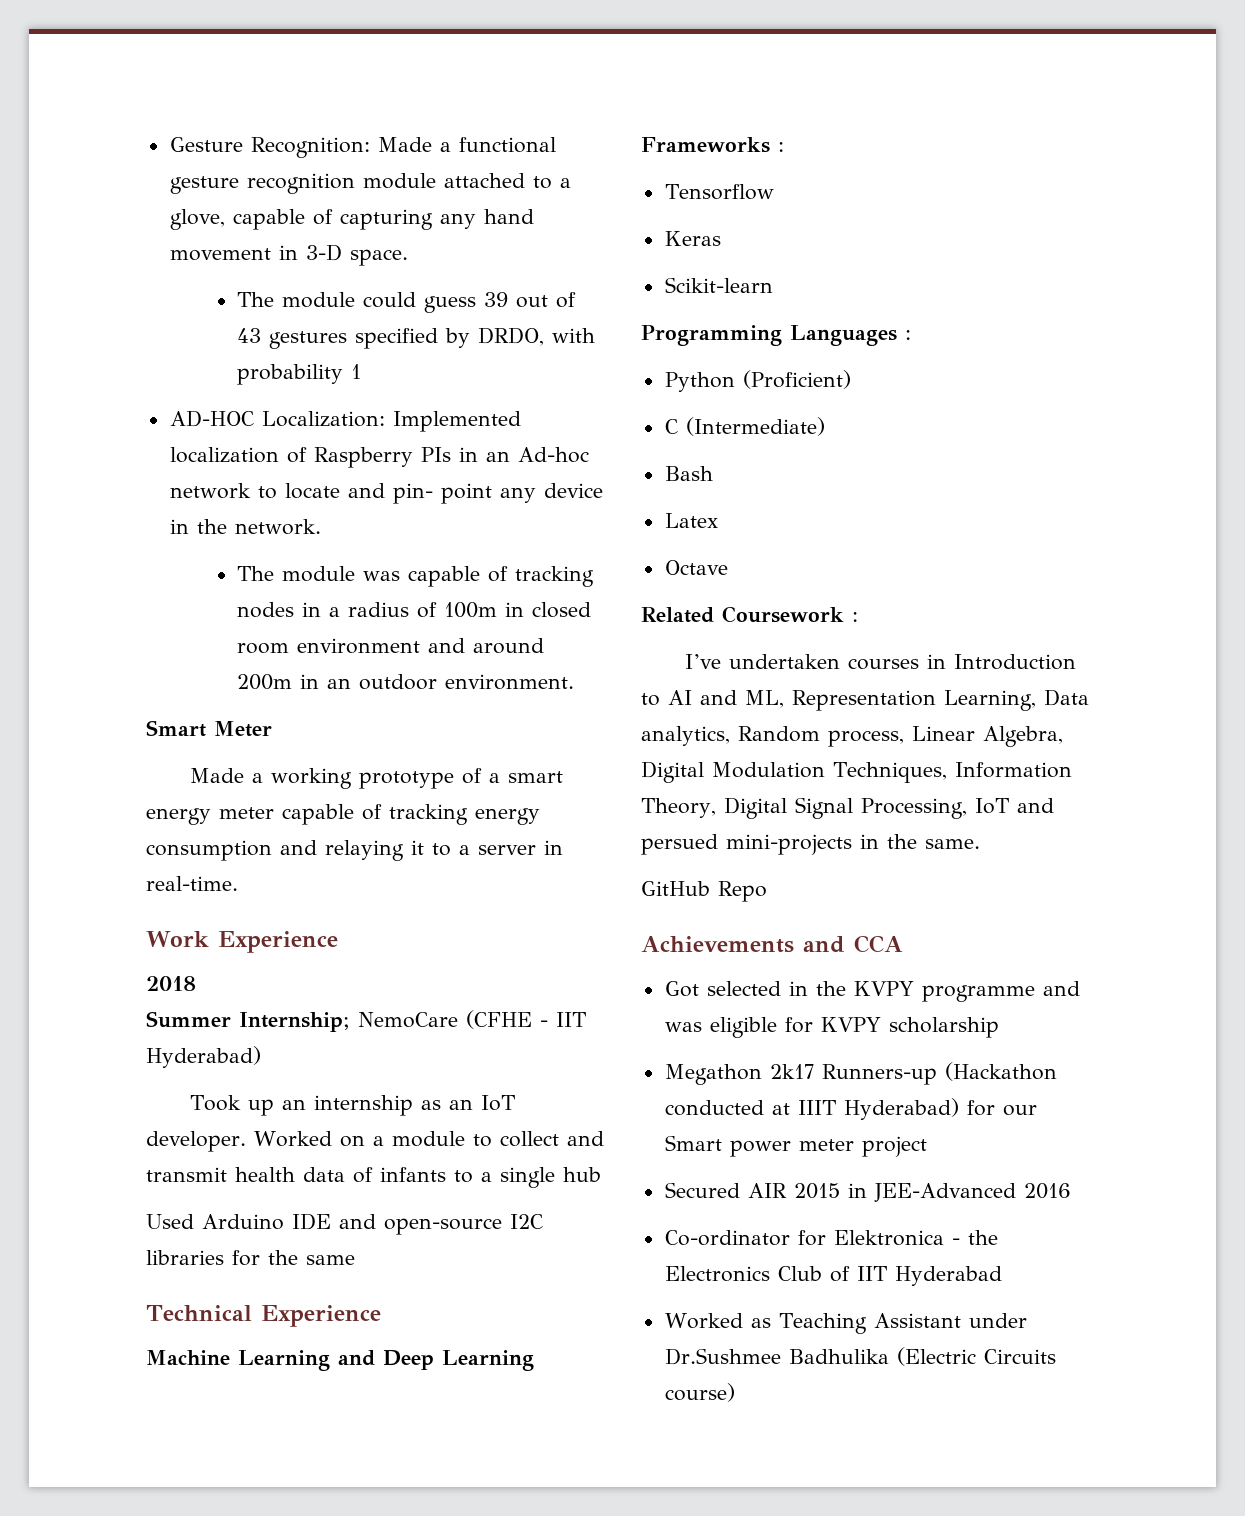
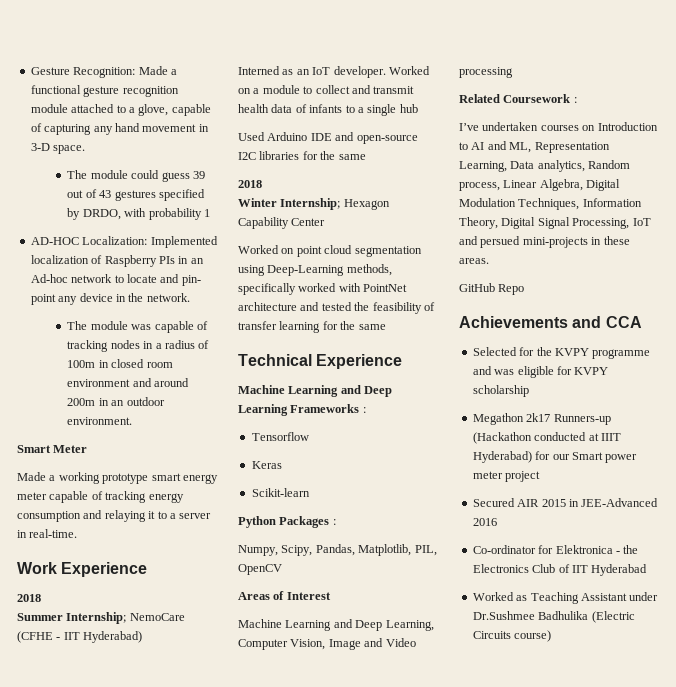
[462,768,501,784] of a -> (149, 478) none
[190,1095,414,1116] Took up an internship -> [238,66,280,75] Interned
(355, 1260) none -> [238,180,262,188] [238,198,390,210] [238,217,326,229] [238,245,422,257] [238,264,392,276] [238,283,408,295] [238,302,435,314] [238,321,386,333] // 2018 // Winter Internship; Hexagon Capability Center // Worked on point cloud segmentation using Deep-Learning methods, specifically worked with PointNet architecture and tested the feasibility of transfer learning for the same
[641,325,911,346] [664,370,851,392] [664,417,825,436] [664,466,713,481] [664,513,718,528] [664,560,728,575] Programming Languages : // Python (Proficient) // C (Intermediate) // Bash // Latex // Octave -> [238,516,336,528] [238,544,437,556] [238,564,282,575] [238,591,331,600] [238,619,434,631] [238,638,416,650] [459,67,513,78] Python Packages : // Numpy, Scipy, Pandas, Matplotlib, PIL, OpenCV // Areas of Interest // Machine Learning and Deep Learning, Computer Vision, Image and Video processing
[927,654,947,669] in -> [582,125,596,131] on
[887,834,980,849] the same. -> [603,236,630,245] [459,258,489,264] these areas.
[664,981,808,997] Got selected in -> [472,347,535,356] Selected for

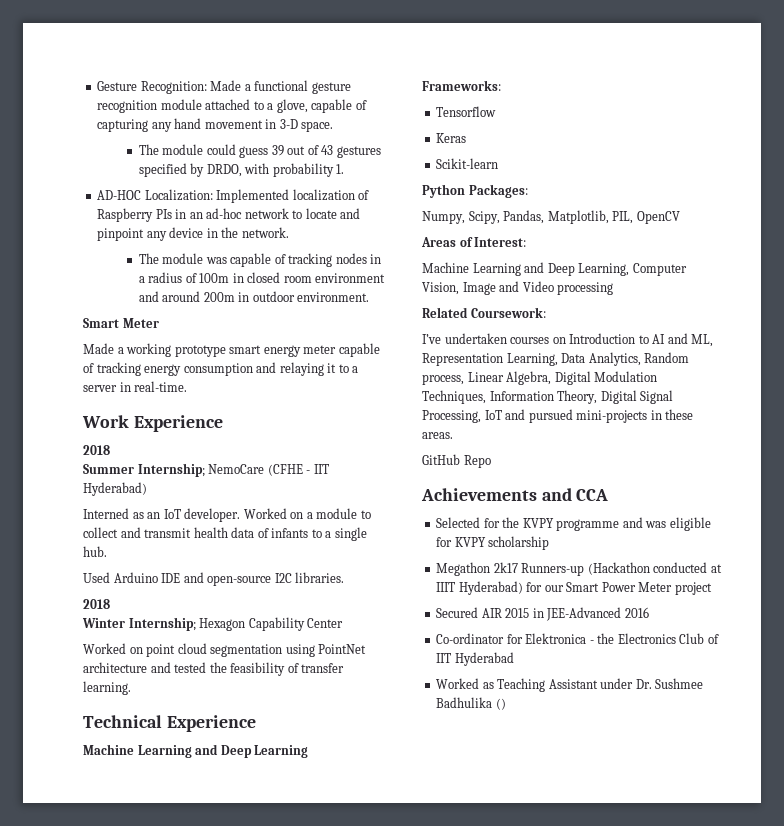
[203,209,210,217] 1 -> [336,164,345,174] 1.
[30,274,68,283] Ad-hoc -> [206,208,243,219] ad-hoc
[181,275,201,286] [30,294,56,305] pin- point -> [97,228,145,241] pinpoint
[111,400,125,406] an -> (250, 297) none
[399,104,418,113] hub -> [83,546,107,557] hub.
[259,151,366,160] libraries for the same -> [295,572,345,583] libraries.
[267,264,392,276] [238,283,361,295] Deep-Learning methods, specifically worked with -> (315, 650) none
[279,321,386,333] learning for the same -> [83,681,131,695] learning.
[290,404,366,413] Frameworks : -> [422,80,501,91] Frameworks:
[279,516,336,528] Packages : -> [468,184,528,198] Packages:
[286,592,331,600] Interest -> [474,237,527,247] Interest:
[503,94,577,103] Coursework : -> [470,307,546,318] Coursework:
[537,160,585,172] analytics, -> [588,352,641,366] Analytics,
[480,236,521,248] persued -> [528,409,573,423] pursued
[605,454,638,463] [472,471,503,479] power meter -> [601,582,673,592] Power Meter
[472,611,635,623] [472,630,552,642] Dr.Sushmee Badhulika (Electric Circuits course) -> [635,678,704,689] [436,697,506,710] Dr. Sushmee Badhulika ()

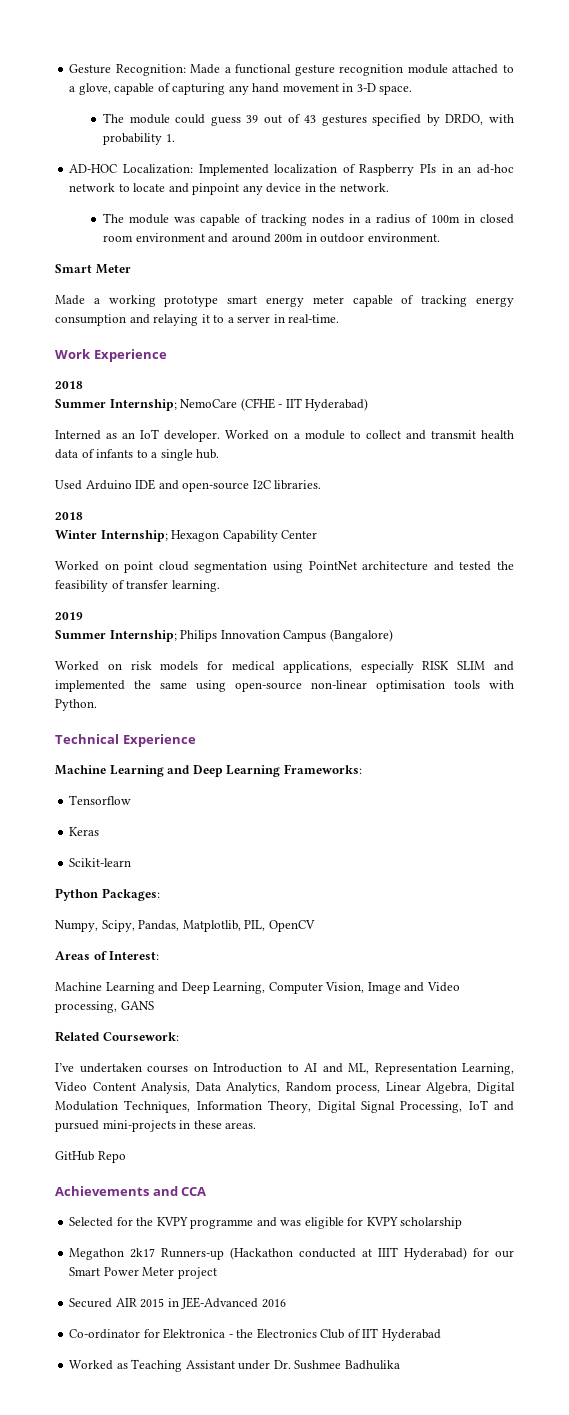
(131, 688) none -> [55,612,83,620] [55,629,393,642] [55,661,514,673] [55,680,514,692] [55,699,97,711] // 2019 // Summer Internship; Philips Innovation Campus (Bangalore) // Worked on risk models for medical applications, especially RISK SLIM and implemented the same using open-source non-linear optimisation tools with Python.
[557,282,614,295] processing -> [55,1001,154,1013] processing, GANS
(558, 359) none -> [54,1082,191,1094] Video Content Analysis,
[495,698,506,710] () -> (400, 1365) none

